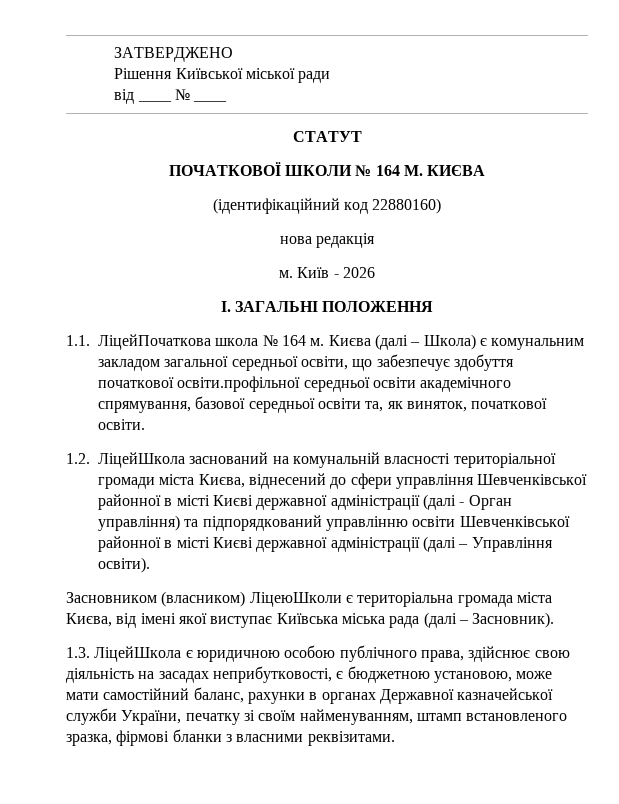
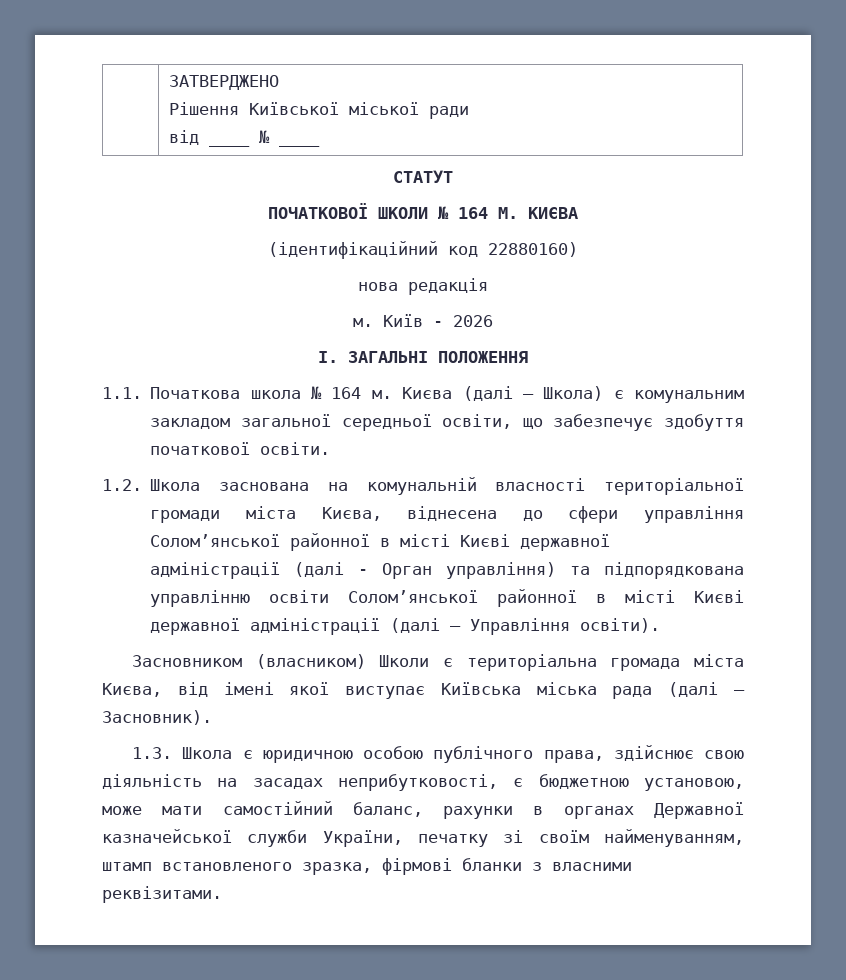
[98,334,211,350] ЛіцейПочаткова -> [150,387,241,399] Початкова
[177,376,512,392] [98,396,548,413] освіти.профільної середньої освіти академічного спрямування, базової середньої освіти та, як виняток, початкової -> (251, 448) none
[98,452,269,468] ЛіцейШкола заснований -> [150,479,309,491] Школа заснована
[248,473,326,489] віднесений -> [407,506,498,521] віднесена
[477,474,588,485] Шевченківської -> [150,534,281,547] Солом’янської
[202,515,322,531] підпорядкований -> [604,562,744,579] підпорядкована
[459,516,570,527] Шевченківської -> [348,590,479,603] Солом’янської
[249,592,342,607] ЛіцеюШколи -> [379,655,430,667] Школи
[94,646,182,662] ЛіцейШкола -> [182,747,233,759] Школа

